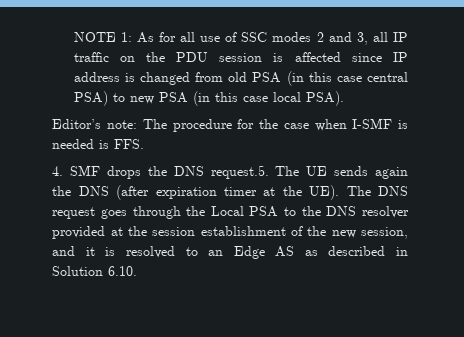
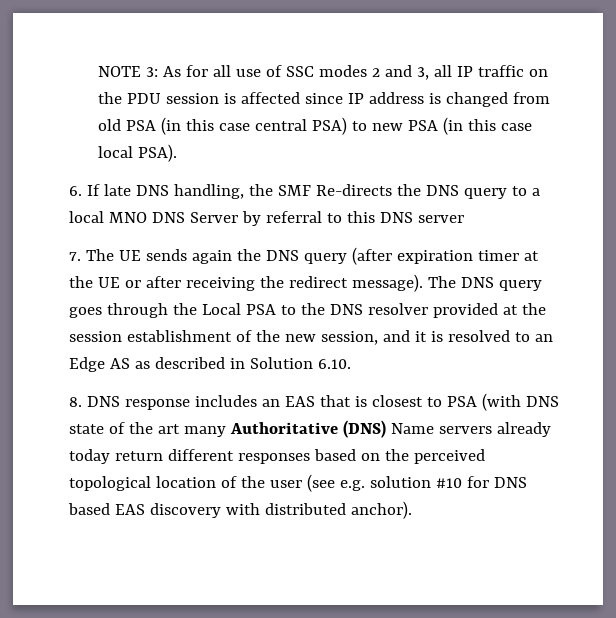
[120,32,132,42] 1: -> [146,67,159,77] 3:
[52,118,408,132] [52,139,145,149] [52,165,269,179] Editor’s note: The procedure for the case when I-SMF is needed is FFS. // 4. SMF drops the DNS request.5. -> [68,184,540,199] [68,211,464,226] [68,252,81,261] 6. If late DNS handling, the SMF Re-directs the DNS query to a local MNO DNS Server by referral to this DNS server // 7.
(109, 191) none -> [303,253,347,264] query
[309,185,340,200] UE). -> [97,274,423,292] UE or after receiving the redirect message).
[52,207,96,219] request -> [498,280,542,291] query
(138, 271) none -> [68,393,559,411] [68,420,551,438] [68,449,485,464] [68,474,527,492] [67,501,412,519] // 8. DNS response includes an EAS that is closest to PSA (with DNS state of the art many Authoritative (DNS) Name servers already today return different responses based on the perceived topological location of the user (see e.g. solution #10 for DNS based EAS discovery with distributed anchor).

